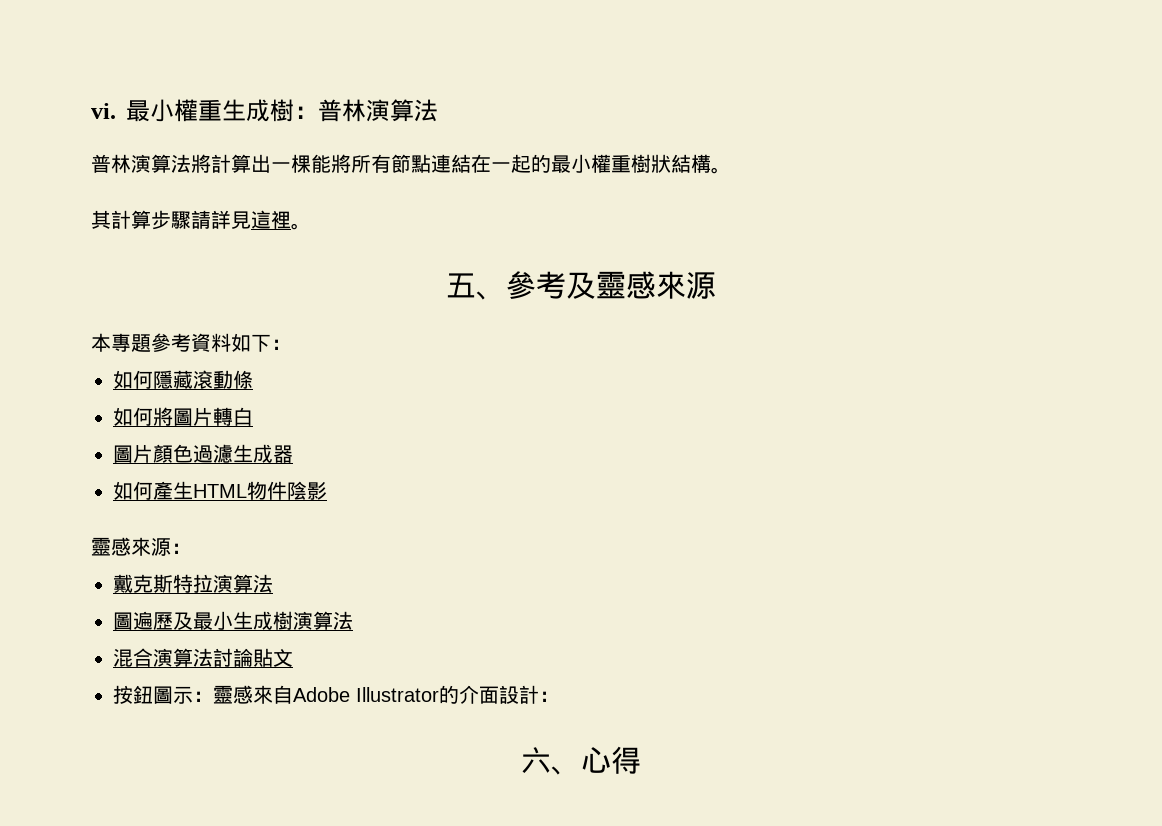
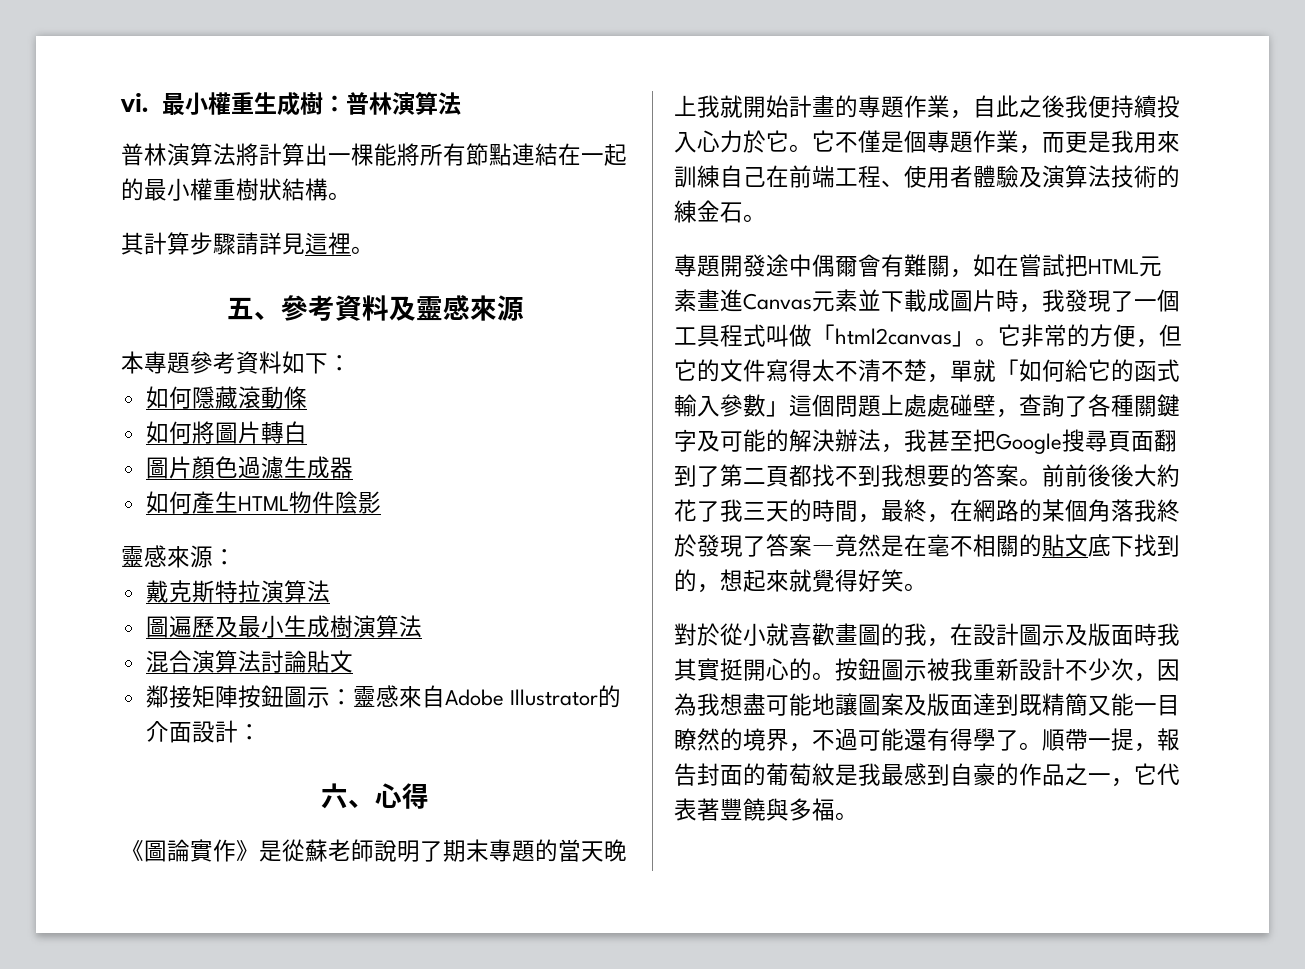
(566, 285) none -> [334,295,389,321] 資料
(293, 657) none -> [145,685,238,708] 鄰接矩陣
(641, 760) none -> [121,839,627,862] [674,95,1180,119] [674,130,1180,154] [674,165,1180,188] [674,200,766,223] [674,254,1162,278] [674,289,1180,313] [674,324,1182,348] [674,359,1180,383] [674,394,1180,418] [674,429,1177,454] [674,464,1180,487] [674,499,1180,523] [674,534,1180,557] [674,569,927,593] [674,623,1180,647] [674,658,1180,682] [674,693,1180,716] [674,728,1180,752] [674,763,1180,787] [674,798,858,821] // 《圖論實作》是從蘇老師說明了期末專題的當天晚上我就開始計畫的專題作業，自此之後我便持續投入心力於它。它不僅是個專題作業，而更是我用來訓練自己在前端工程、使用者體驗及演算法技術的練金石。 // 專題開發途中偶爾會有難關，如在嘗試把HTML元素畫進Canvas元素並下載成圖片時，我發現了一個工具程式叫做「html2canvas」。它非常的方便，但它的文件寫得太不清不楚，單就「如何給它的函式輸入參數」這個問題上處處碰壁，查詢了各種關鍵字及可能的解決辦法，我甚至把Google搜尋頁面翻到了第二頁都找不到我想要的答案。前前後後大約花了我三天的時間，最終，在網路的某個角落我終於發現了答案―竟然是在毫不相關的貼文底下找到的，想起來就覺得好笑。 // 對於從小就喜歡畫圖的我，在設計圖示及版面時我其實挺開心的。按鈕圖示被我重新設計不少次，因為我想盡可能地讓圖案及版面達到既精簡又能一目瞭然的境界，不過可能還有得學了。順帶一提，報告封面的葡萄紋是我最感到自豪的作品之一，它代表著豐饒與多福。

